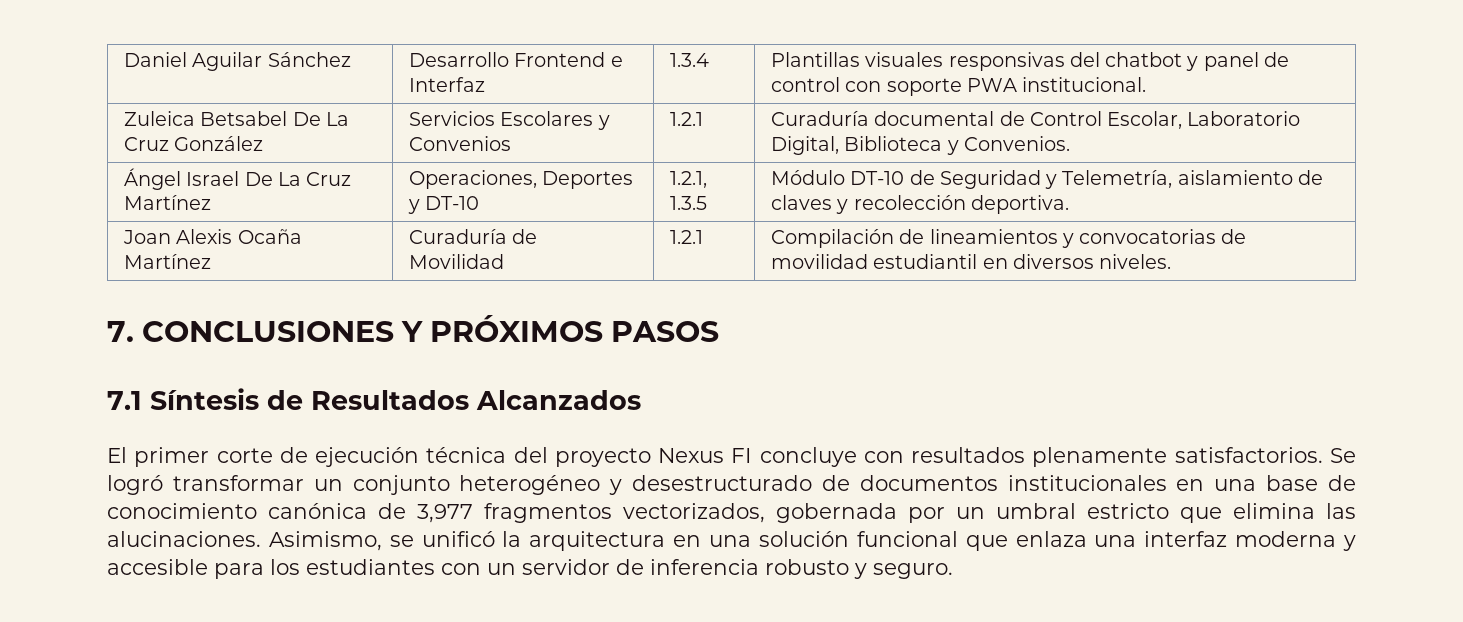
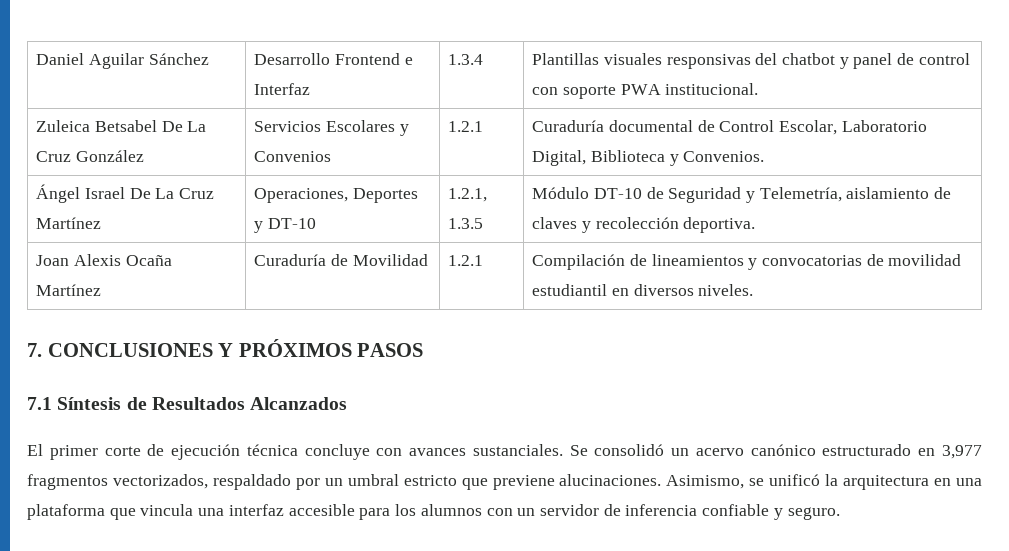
[513,447,1356,467] [107,475,1356,495] [107,503,406,519] del proyecto Nexus FI concluye con resultados plenamente satisfactorios. Se logró transformar un conjunto heterogéneo y desestructurado de documentos institucionales en una base de conocimiento canónica de -> [304,444,936,460] concluye con avances sustanciales. Se consolidó un acervo canónico estructurado en
[776,503,897,523] gobernada -> [212,474,291,490] respaldado
[1233,503,1356,519] elimina las -> [492,475,555,490] previene
[758,531,1356,551] solución funcional que enlaza una interfaz moderna y -> [27,504,284,520] plataforma que vincula una interfaz
[306,559,435,575] estudiantes -> [420,504,482,516] alumnos
[765,559,849,575] robusto -> [702,504,770,516] confiable

